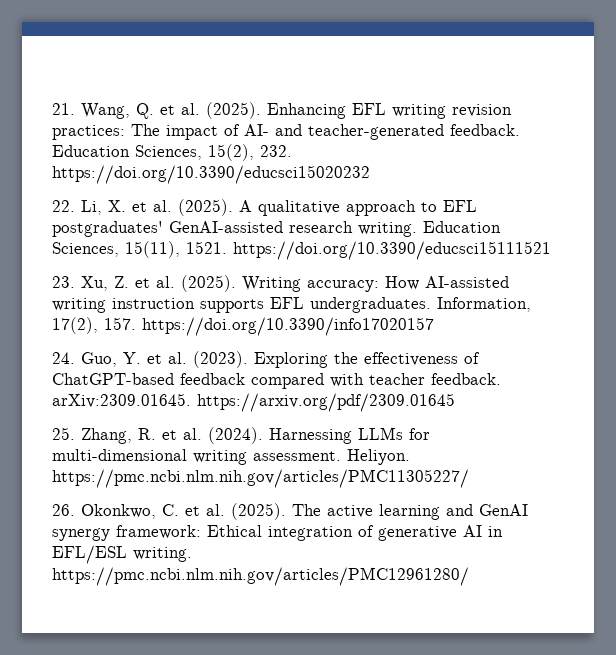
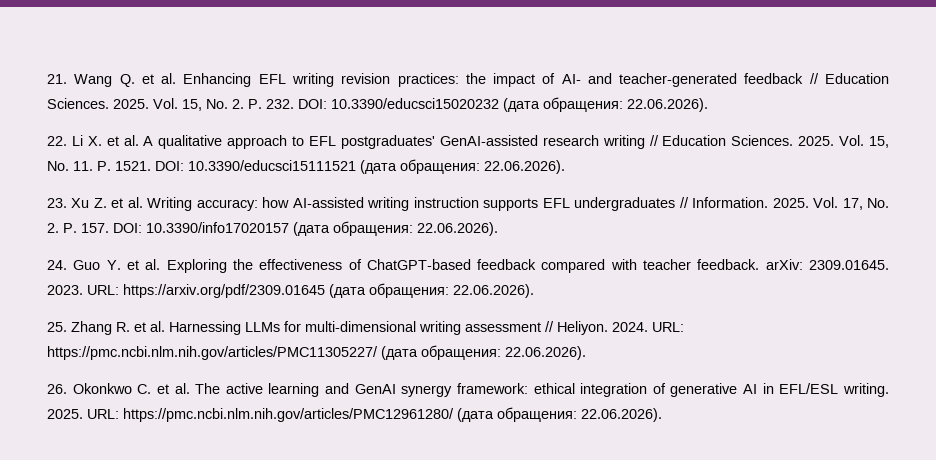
[81,103,130,119] Wang, -> [74,74,113,87] Wang
[206,102,261,119] (2025). -> (177, 78) none
[131,124,160,136] The -> [465,73,486,84] the
[450,124,520,136] [52,144,292,161] [52,165,370,184] feedback. Education Sciences, 15(2), 232. https://doi.org/10.3390/educsci15020232 -> [744,73,890,84] [47,97,708,112] feedback // Education Sciences. 2025. Vol. 15, No. 2. P. 232. DOI: 10.3390/educsci15020232 (дата обращения: 22.06.2026).
[81,200,102,215] Li, -> [71,135,83,146] Li
[178,199,233,216] (2025). -> (139, 140) none
[358,221,501,237] [52,241,551,260] writing. Education Sciences, 15(11), 1521. https://doi.org/10.3390/educsci15111521 -> [602,135,890,149] [47,159,565,174] writing // Education Sciences. 2025. Vol. 15, No. 11. P. 1521. DOI: 10.3390/educsci15111521 (дата обращения: 22.06.2026).
[81,276,108,291] Xu, -> [71,198,90,208] Xu
[181,275,236,292] (2025). -> (143, 202) none
[385,276,419,290] How -> [262,197,290,208] how
[310,297,531,313] [52,317,434,336] undergraduates. Information, 17(2), 157. https://doi.org/10.3390/info17020157 -> [574,197,890,211] [47,221,498,236] undergraduates // Information. 2025. Vol. 17, No. 2. P. 157. DOI: 10.3390/info17020157 (дата обращения: 22.06.2026).
[81,352,117,367] Guo, -> [73,260,101,270] Guo
[193,351,248,368] (2023). -> (161, 264) none
[52,393,455,412] arXiv:2309.01645. https://arxiv.org/pdf/2309.01645 -> [765,259,889,270] [47,283,534,298] arXiv: 2309.01645. 2023. URL: https://arxiv.org/pdf/2309.01645 (дата обращения: 22.06.2026).
[81,428,132,444] Zhang, -> [71,321,112,335] Zhang
[208,427,263,444] (2024). -> (165, 326) none
[253,449,410,465] [52,469,469,488] assessment. Heliyon. https://pmc.ncbi.nlm.nih.gov/articles/PMC11305227/ -> [465,321,684,335] [47,345,586,360] assessment // Heliyon. 2024. URL: https://pmc.ncbi.nlm.nih.gov/articles/PMC11305227/ (дата обращения: 22.06.2026).
[81,504,156,519] Okonkwo, -> [72,383,132,394] Okonkwo
[231,503,286,520] (2025). -> (190, 388) none
[207,525,262,537] Ethical -> [533,383,575,394] ethical
[52,567,469,586] https://pmc.ncbi.nlm.nih.gov/articles/PMC12961280/ -> [47,407,662,422] 2025. URL: https://pmc.ncbi.nlm.nih.gov/articles/PMC12961280/ (дата обращения: 22.06.2026).

